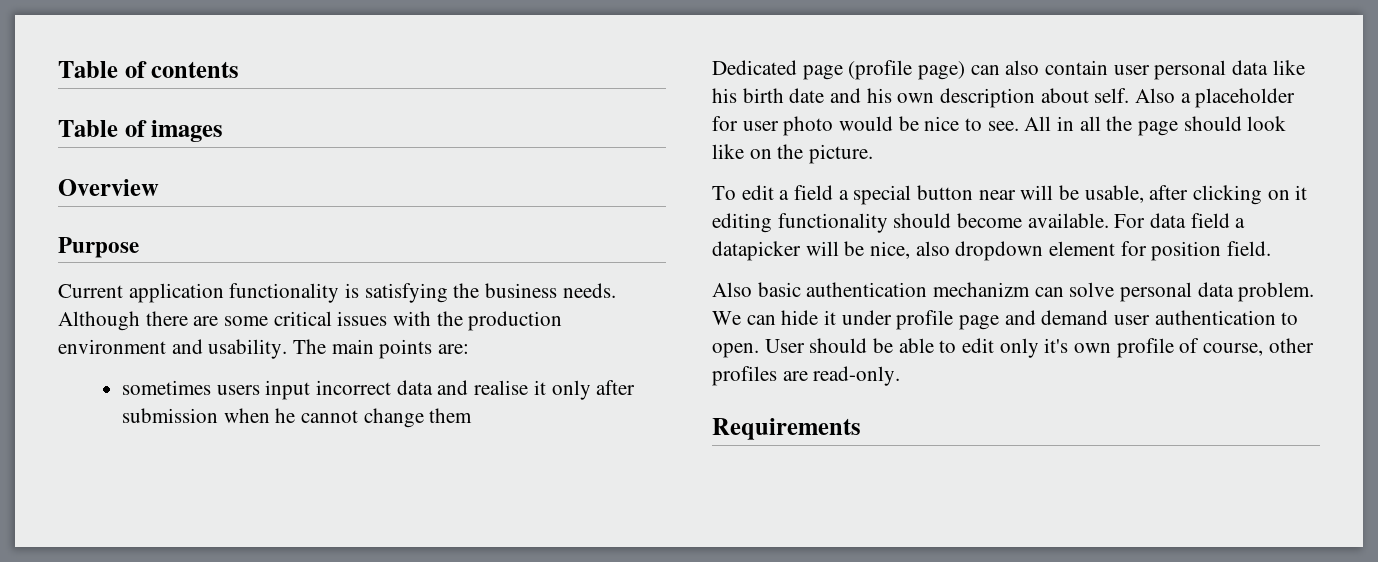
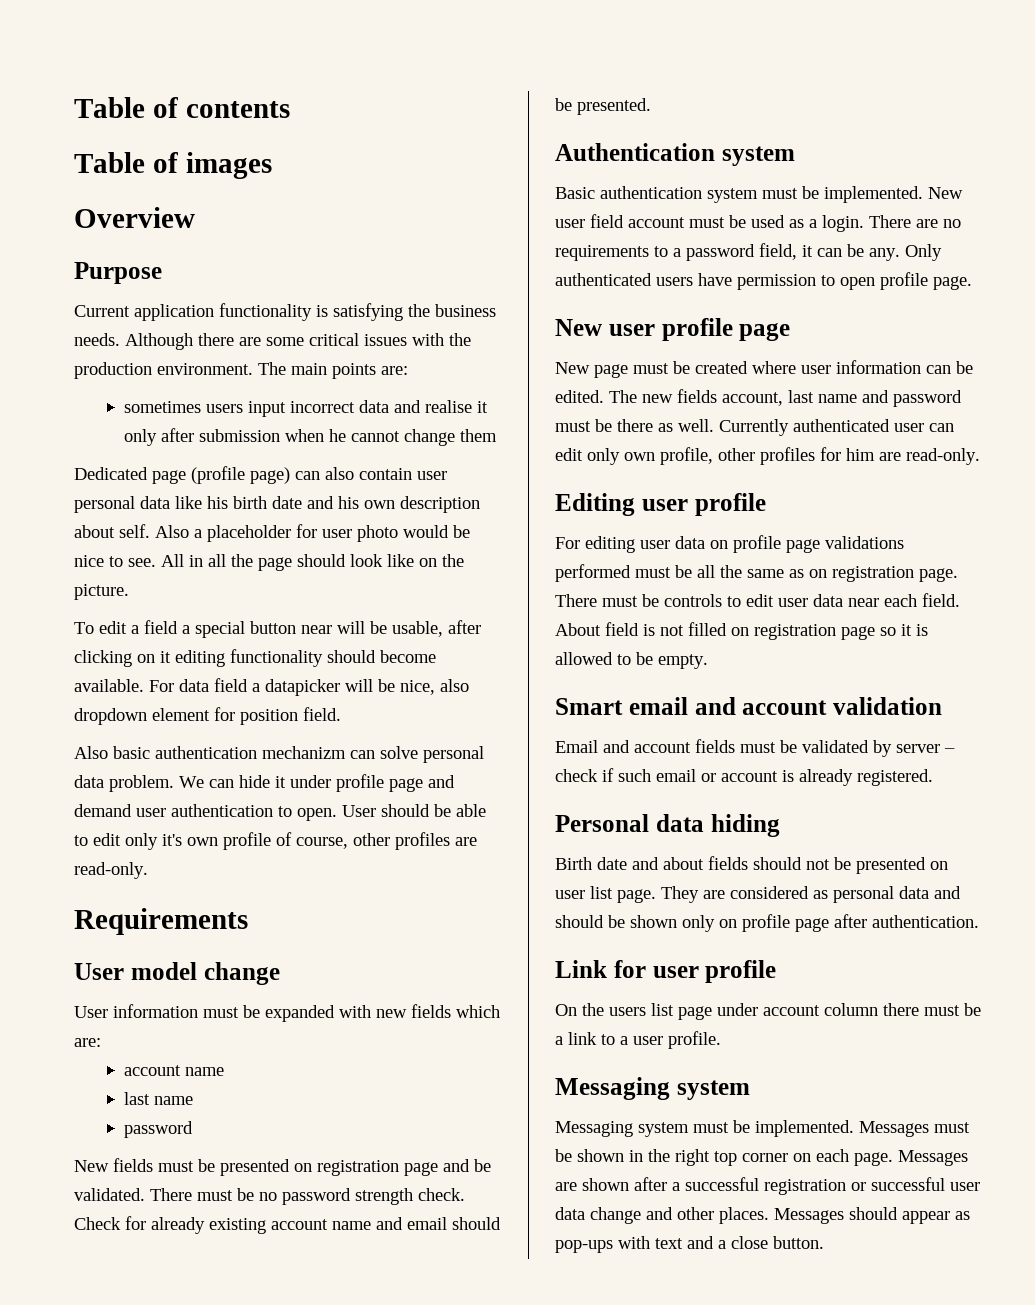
[58,339,288,359] environment and usability. -> [157,363,253,375] environment.
(861, 429) none -> [74,962,280,985] [74,1004,500,1022] [74,1038,101,1047] [124,1065,225,1076] [124,1092,194,1105] [124,1121,194,1138] [74,1158,491,1176] [74,1188,465,1205] [74,1216,501,1234] [555,98,651,115] [555,143,795,166] [555,186,963,203] [555,214,961,232] [555,243,942,261] [555,272,972,290] [555,318,791,341] [555,360,973,378] [555,389,962,407] [555,419,954,436] [555,447,980,465] [555,493,766,516] [555,535,904,553] [555,564,958,582] [555,593,960,607] [555,622,928,640] [555,652,708,669] [555,697,942,715] [555,739,955,757] [555,768,933,786] [555,814,780,837] [555,856,948,874] [555,886,961,903] [555,914,979,932] [555,960,777,983] [555,1003,981,1020] [555,1031,721,1049] [555,1077,750,1100] [555,1120,970,1137] [555,1149,968,1166] [555,1177,980,1195] [555,1207,970,1224] [555,1236,824,1253] // User model change // User information must be expanded with new fields which are: // account name // last name // password // New fields must be presented on registration page and be validated. There must be no password strength check. Check for already existing account name and email should be presented. // Authentication system // Basic authentication system must be implemented. New user field account must be used as a login. There are no requirements to a password field, it can be any. Only authenticated users have permission to open profile page. // New user profile page // New page must be created where user information can be edited. The new fields account, last name and password must be there as well. Currently authenticated user can edit only own profile, other profiles for him are read-only. // Editing user profile // For editing user data on profile page validations performed must be all the same as on registration page. There must be controls to edit user data near each field. About field is not filled on registration page so it is allowed to be empty. // Smart email and account validation // Email and account fields must be validated by server – check if such email or account is already registered. // Personal data hiding // Birth date and about fields should not be presented on user list page. They are considered as personal data and should be shown only on profile page after authentication. // Link for user profile // On the users list page under account column there must be a link to a user profile. // Messaging system // Messaging system must be implemented. Messages must be shown in the right top corner on each page. Messages are shown after a successful registration or successful user data change and other places. Messages should appear as pop-ups with text and a close button.

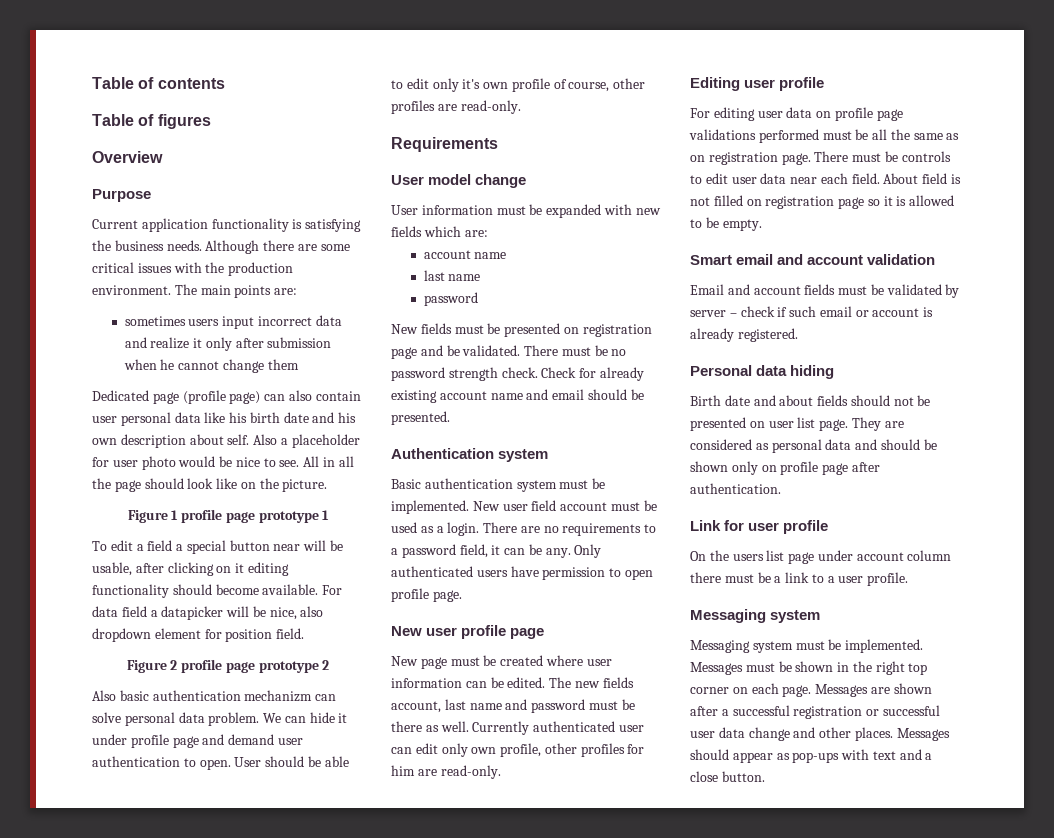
[185,152,272,179] images -> [157,114,211,129] figures
[425,400,473,413] realise -> [150,337,190,349] realize
(129, 592) none -> [127,509,330,523] // Figure 1 profile page prototype 1
(341, 714) none -> [126,659,330,673] // Figure 2 profile page prototype 2

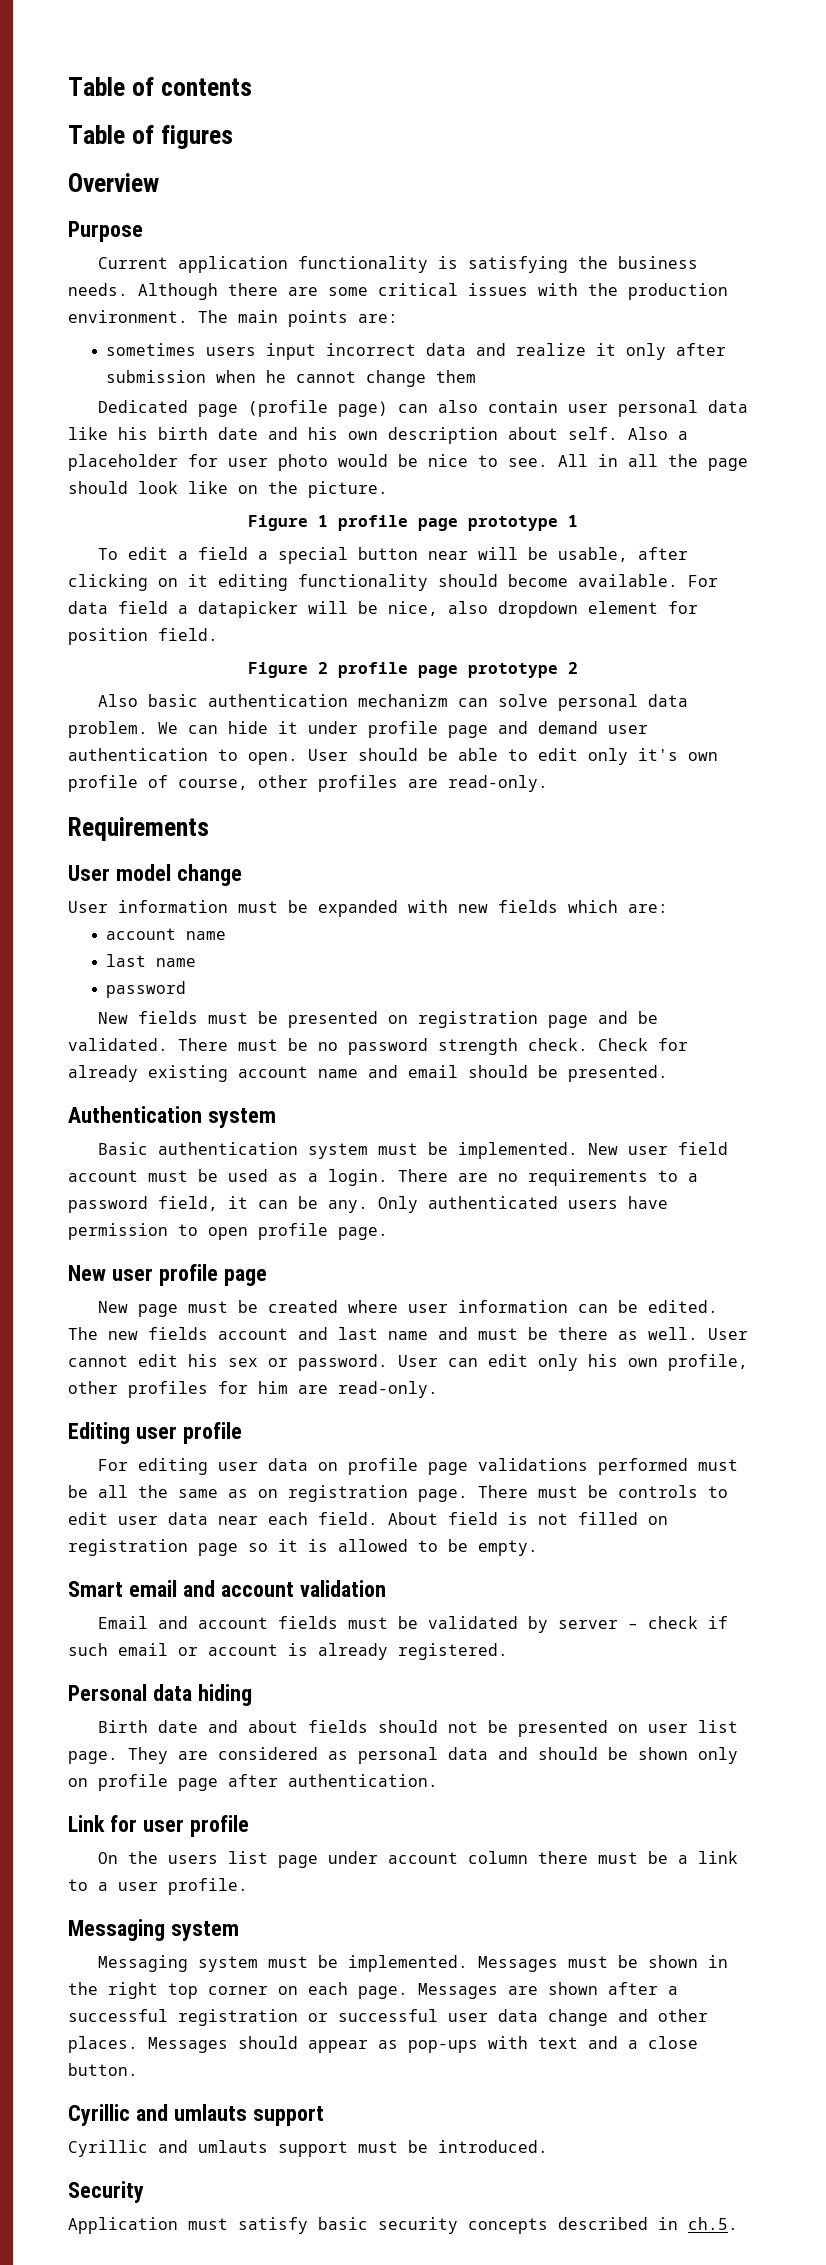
[391,701,441,713] account, -> [218,1327,328,1340] account and
[531,699,586,713] password -> (468, 1333) none
[472,721,644,735] Currently authenticated user -> [708,1328,748,1340] [68,1354,438,1371] User cannot edit his sex or password. User
(468, 750) none -> [588,1354,618,1367] his
(765, 776) none -> [68,2104,324,2126] [68,2140,548,2157] [68,2181,144,2203] [68,2217,738,2234] // Cyrillic and umlauts support // Cyrillic and umlauts support must be introduced. // Security // Application must satisfy basic security concepts described in ch.5.

